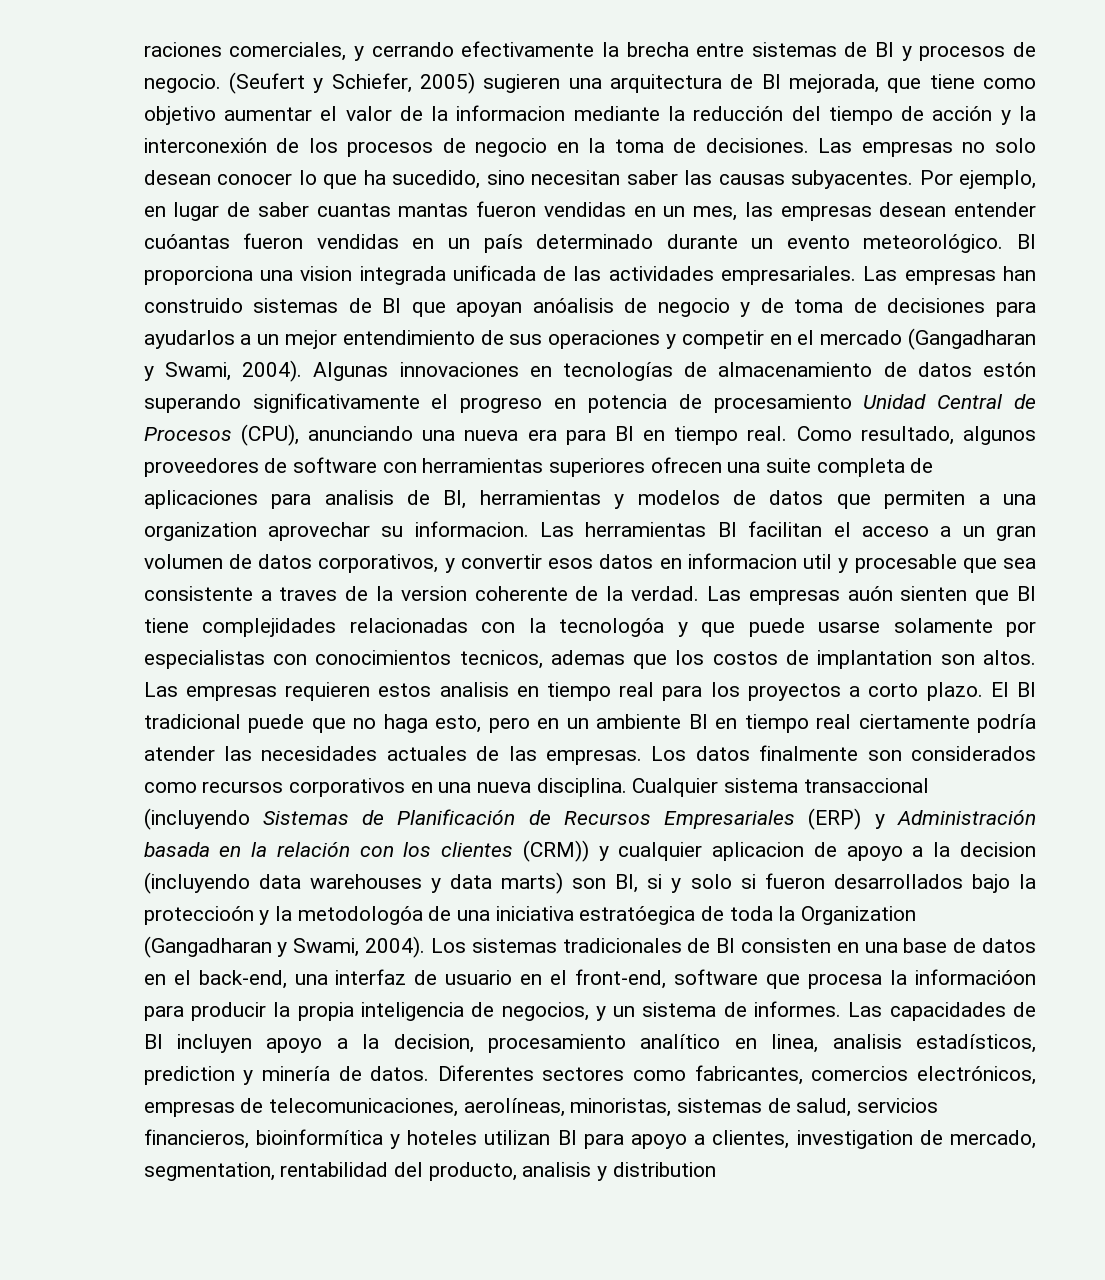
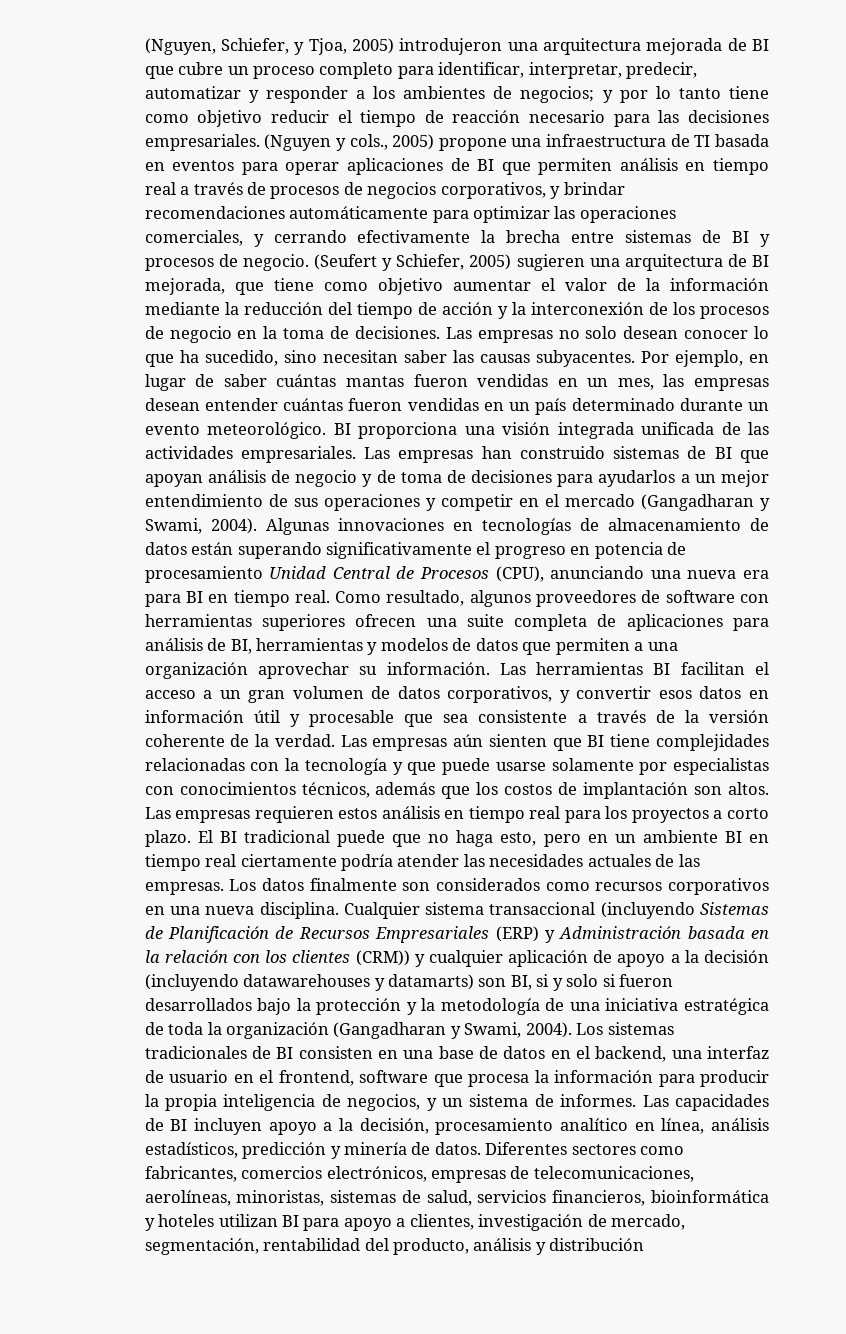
[143,42,222,57] raciones -> [144,38,769,55] [144,62,698,79] [144,86,769,103] [144,110,770,127] [144,134,769,151] [144,158,770,175] [144,182,625,199] [144,206,676,223] (Nguyen, Schiefer, y Tjoa, 2005) introdujeron una arquitectura mejorada de BI que cubre un proceso completo para identificar, interpretar, predecir, automatizar y responder a los ambientes de negocios; y por lo tanto tiene como objetivo reducir el tiempo de reacción necesario para las decisiones empresariales. (Nguyen y cols., 2005) propone una infraestructura de TI basada en eventos para operar aplicaciones de BI que permiten análisis en tiempo real a través de procesos de negocios corporativos, y brindar recomendaciones automáticamente para optimizar las operaciones
[456,105,566,121] informacion -> [670,278,770,291] información
[316,203,391,217] cuantas -> [276,374,337,387] cuántas
[143,234,230,249] cuóantas -> [283,398,344,411] cuántas
[300,266,353,281] vision -> [502,422,551,435] visión
[532,298,614,313] anóalisis -> [207,470,266,483] análisis
[983,362,1037,377] estón -> [191,542,234,555] están
[324,490,394,505] analisis -> [144,638,203,651] análisis
[143,522,257,541] organization -> [144,662,248,679] organización
[414,521,529,537] informacion. -> [386,662,490,675] información.
[687,553,833,569] informacion util -> [144,710,280,723] información útil
[279,586,467,601] traves de la version -> [596,710,769,723] través de la versión
[847,586,893,601] auón -> [453,734,484,747] aún
[559,618,665,637] tecnologóa -> [304,758,387,775] tecnología
[459,650,625,669] tecnicos, ademas -> [301,782,436,798] técnicos, además
[817,650,933,669] implantation -> [583,782,689,799] implantación
[439,682,509,697] analisis -> [381,806,440,819] análisis
[712,842,805,861] aplicacion -> [508,950,589,967] aplicación
[959,842,1036,857] [143,872,564,894] decision (incluyendo data warehouses y data marts) -> [704,950,769,963] [144,974,475,991] decisión (incluyendo datawarehouses y datamarts)
[143,906,423,925] proteccioón y la metodologóa -> [316,998,540,1015] protección y la metodología
[579,906,696,925] estratóegica -> [684,998,770,1015] estratégica
[801,906,917,925] Organization -> [226,1022,330,1039] organización
[198,970,287,989] back-end, -> [595,1046,667,1062] backend,
[575,969,667,989] front-end, -> [278,1070,354,1086] frontend,
[914,969,1036,985] informacióon -> [554,1070,654,1083] información
[393,1034,474,1053] decision, -> [359,1118,429,1134] decisión,
[771,1034,1036,1053] [143,1066,235,1085] linea, analisis estadísticos, prediction -> [661,1118,769,1134] [144,1142,327,1159] línea, análisis estadísticos, predicción
[255,1129,383,1145] bioinformítica -> [651,1190,769,1203] bioinformática
[796,1130,913,1149] investigation -> [478,1214,584,1231] investigación
[143,1162,275,1181] segmentation, -> [144,1238,259,1255] segmentación,
[522,1162,716,1181] analisis y distribution -> [473,1238,645,1255] análisis y distribución

